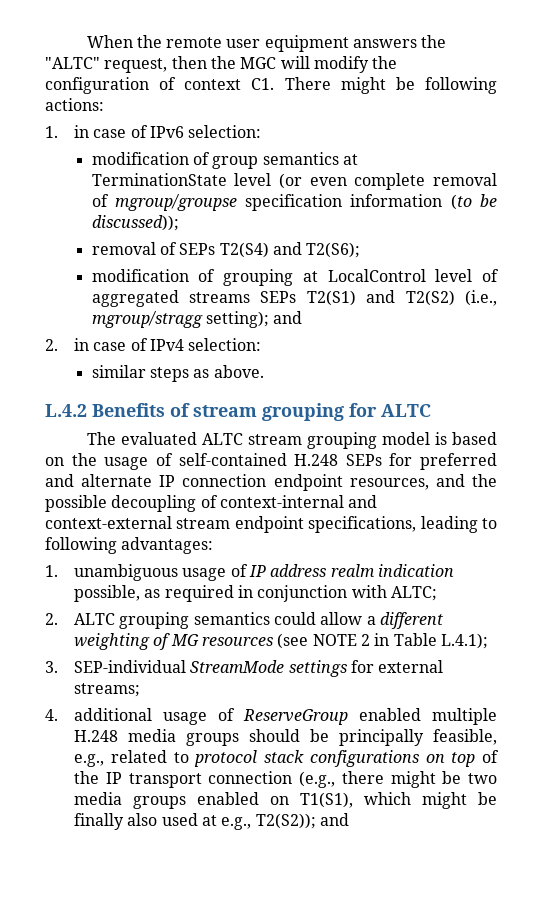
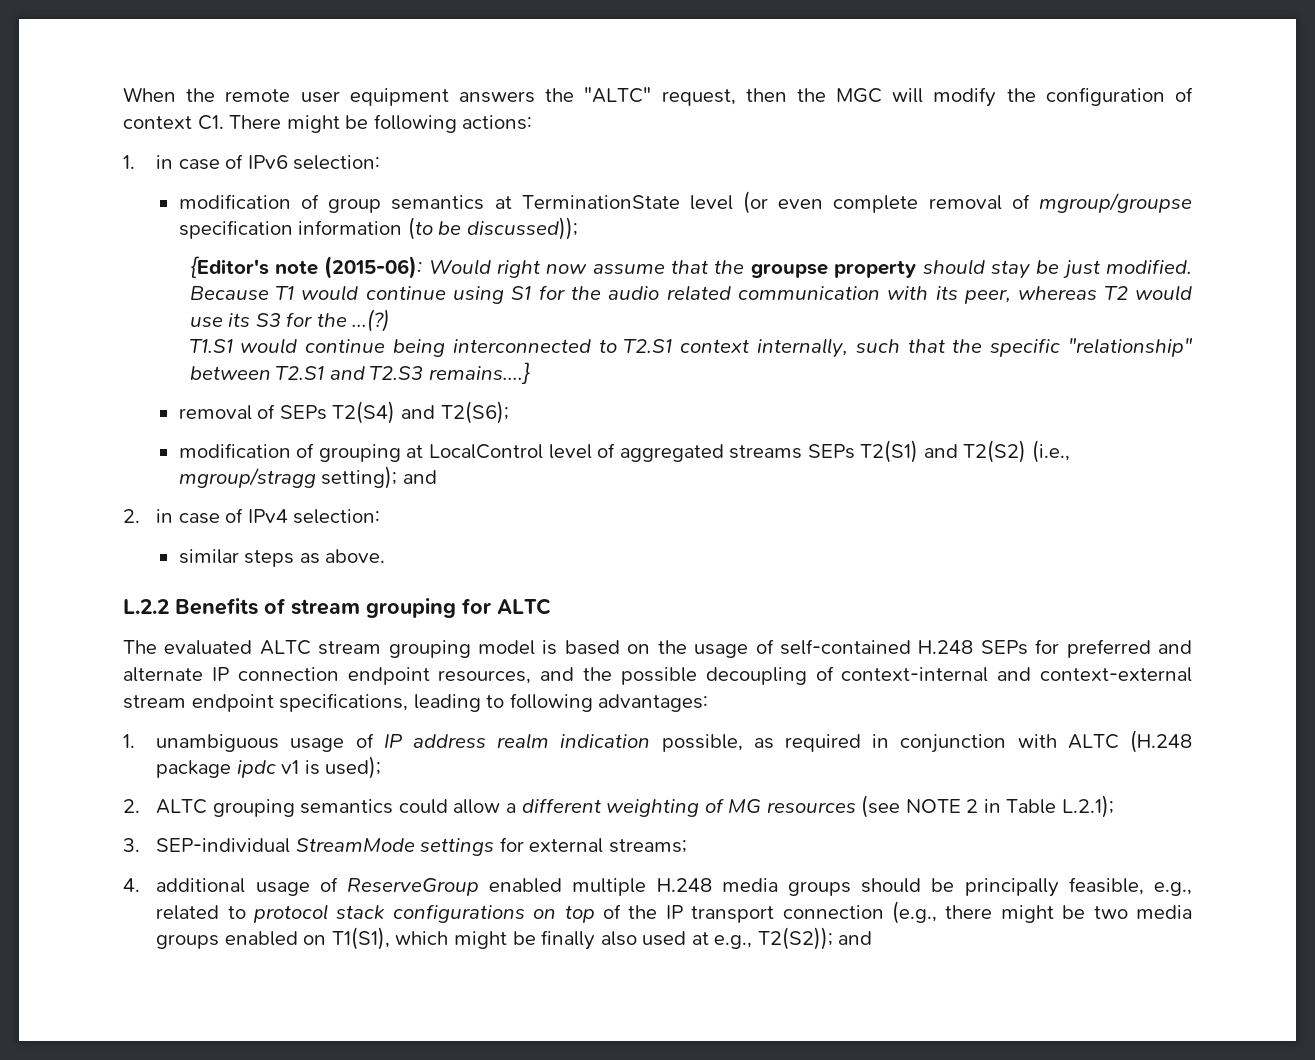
(179, 223) none -> [189,256,1192,279] [189,285,1192,304] [189,309,391,332] [189,338,1193,358] [189,362,530,384] // {Editor's note (2015-06): Would right now assume that the groupse property should stay be just modified. Because T1 would continue using S1 for the audio related communication with its peer, whereas T2 would use its S3 for the ...(?) // T1.S1 would continue being interconnected to T2.S1 context internally, such that the specific "relationship" between T2.S1 and T2.S3 remains....}
[45,404,87,417] L.4.2 -> [123,599,169,614] L.2.2
[390,586,437,601] ALTC; -> [1067,730,1192,753] [156,756,382,779] ALTC (H.248 package ipdc v1 is used);
[440,633,488,649] L.4.1); -> [1061,795,1114,818] L.2.1);

